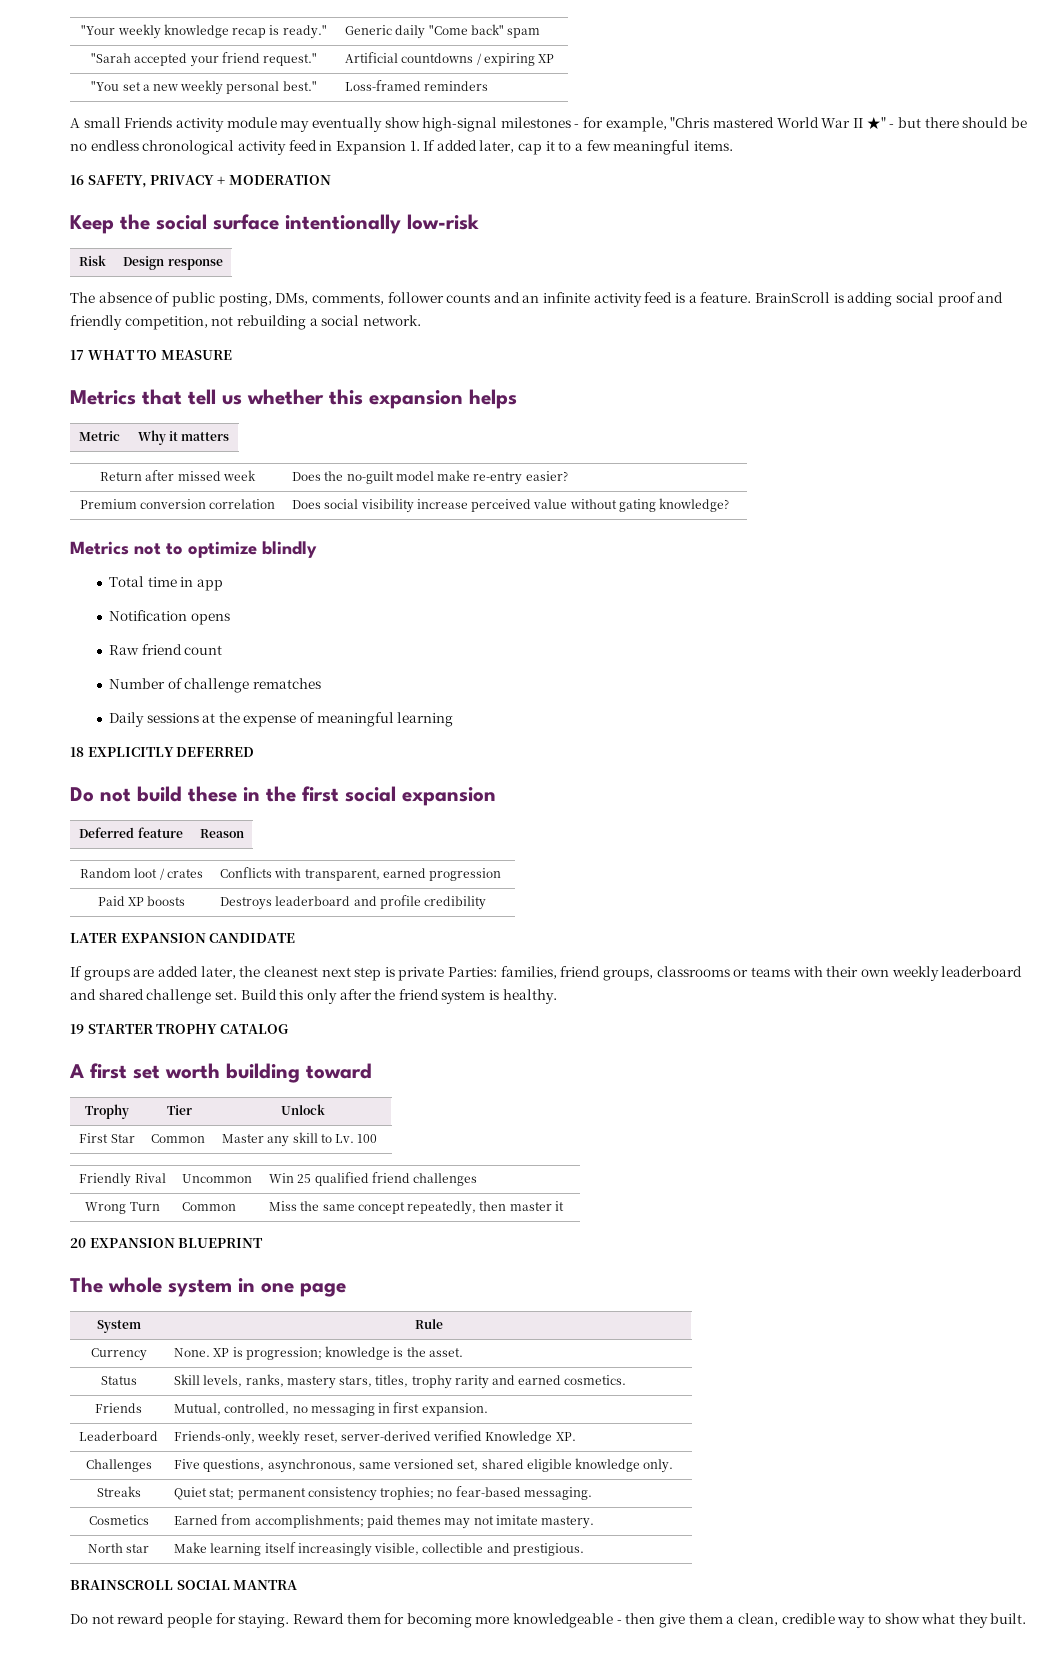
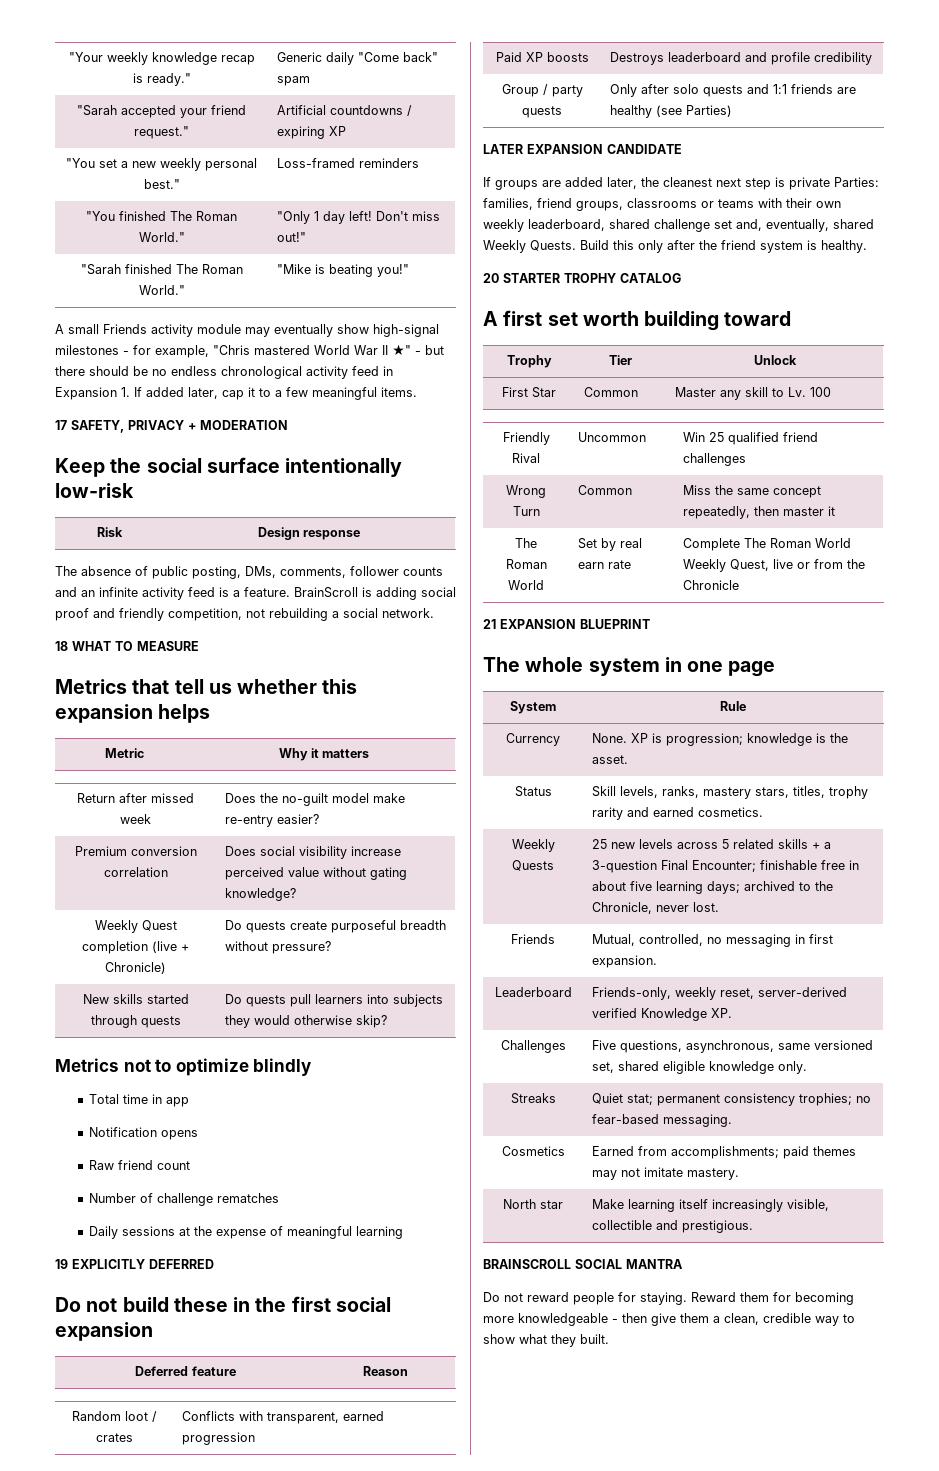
(489, 86) none -> [86,211,237,221] [138,232,185,242] [276,211,440,224] [276,232,306,242] [80,264,243,275] [138,285,185,295] [276,264,409,277] // "You finished The Roman World." | "Only 1 day left! Don't miss out!" // "Sarah finished The Roman World." | "Mike is beating you!"
[70,175,84,185] 16 -> [55,420,67,430] 17
[70,350,84,360] 17 -> [55,641,68,651] 18
(730, 505) none -> [94,920,177,933] [82,941,189,954] [105,962,166,974] [224,920,446,933] [224,941,331,954] [82,994,189,1004] [90,1015,181,1028] [224,994,443,1007] [224,1015,387,1028] // Weekly Quest completion (live + Chronicle) | Do quests create purposeful breadth without pressure? // New skills started through quests | Do quests pull learners into subjects they would otherwise skip?
[70,747,84,757] 18 -> [55,1259,68,1269] 19
(487, 903) none -> [501,84,583,97] [522,106,562,118] [609,84,856,97] [609,105,732,118] // Group / party quests | Only after solo quests and 1:1 friends are healthy (see Parties)
[941,966,1023,977] [70,989,237,1004] leaderboard and shared challenge set. -> [528,219,874,232] [483,240,576,253] leaderboard, shared challenge set and, eventually, shared Weekly Quests.
[70,1024,84,1034] 19 -> [483,273,499,283] 20
[70,1238,86,1248] // 20 -> [515,538,537,548] [505,559,547,569] [508,580,544,590] [577,538,642,551] [577,560,631,569] [682,538,851,551] [682,559,865,572] [682,580,739,590] [483,619,496,629] // The Roman World | Set by real earn rate | Complete The Roman World Weekly Quest, live or from the Chronicle // 21
(627, 1380) none -> [511,839,555,852] [512,860,554,871] [591,839,831,849] [591,860,859,873] [591,881,833,894] [591,902,719,914] // Weekly Quests | 25 new levels across 5 related skills + a 3-question Final Encounter; finishable free in about five learning days; archived to the Chronicle, never lost.

